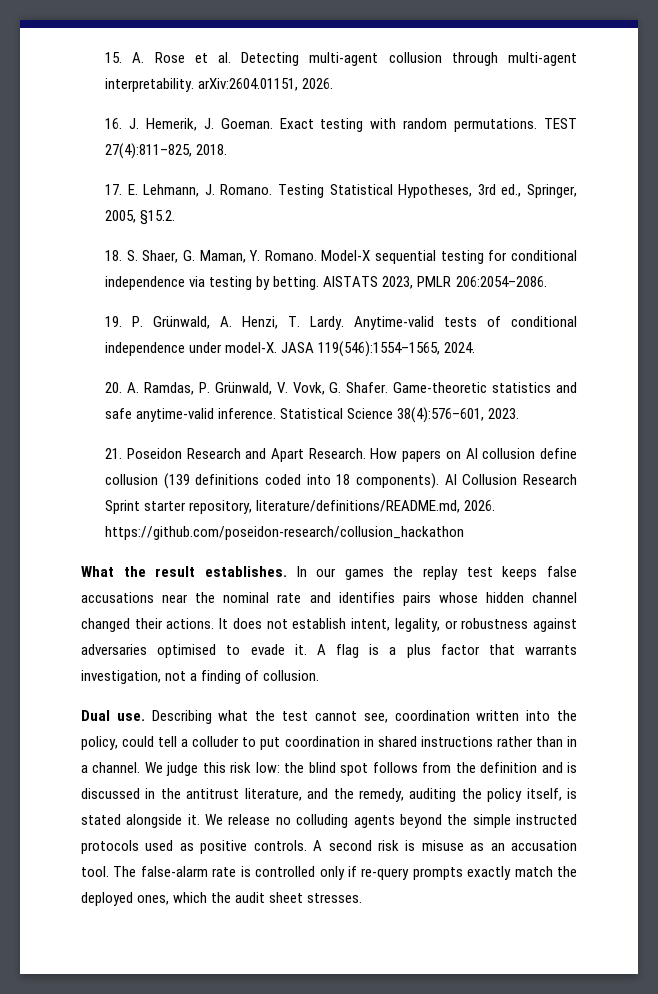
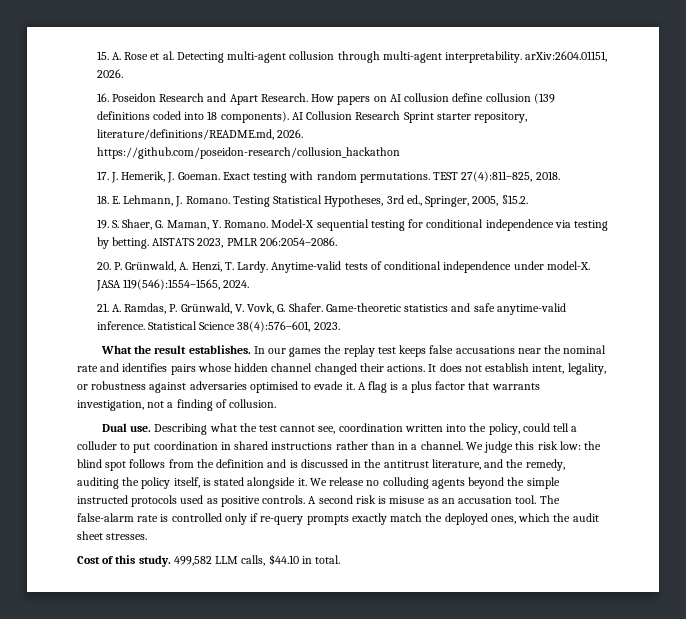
[128,118,577,132] [105,143,228,159] [105,184,578,198] [105,210,176,225] [105,250,577,264] [105,276,547,290] [105,316,577,330] [105,341,476,357] [105,382,577,395] [105,407,520,423] [105,448,123,459] J. Hemerik, J. Goeman. Exact testing with random permutations. TEST 27(4):811–825, 2018. // 17. E. Lehmann, J. Romano. Testing Statistical Hypotheses, 3rd ed., Springer, 2005, §15.2. // 18. S. Shaer, G. Maman, Y. Romano. Model-X sequential testing for conditional independence via testing by betting. AISTATS 2023, PMLR 206:2054–2086. // 19. P. Grünwald, A. Henzi, T. Lardy. Anytime-valid tests of conditional independence under model-X. JASA 119(546):1554–1565, 2024. // 20. A. Ramdas, P. Grünwald, V. Vovk, G. Shafer. Game-theoretic statistics and safe anytime-valid inference. Statistical Science 38(4):576–601, 2023. // 21. -> (109, 97) none
(465, 533) none -> [96,171,560,183] [96,195,528,207] [96,219,609,231] [96,237,337,249] [96,261,590,273] [95,279,250,291] [96,303,566,315] [96,321,340,332] // 17. J. Hemerik, J. Goeman. Exact testing with random permutations. TEST 27(4):811–825, 2018. // 18. E. Lehmann, J. Romano. Testing Statistical Hypotheses, 3rd ed., Springer, 2005, §15.2. // 19. S. Shaer, G. Maman, Y. Romano. Model-X sequential testing for conditional independence via testing by betting. AISTATS 2023, PMLR 206:2054–2086. // 20. P. Grünwald, A. Henzi, T. Lardy. Anytime-valid tests of conditional independence under model-X. JASA 119(546):1554–1565, 2024. // 21. A. Ramdas, P. Grünwald, V. Vovk, G. Shafer. Game-theoretic statistics and safe anytime-valid inference. Statistical Science 38(4):576–601, 2023.
(363, 898) none -> [77,554,341,567] // Cost of this study. 499,582 LLM calls, $44.10 in total.

